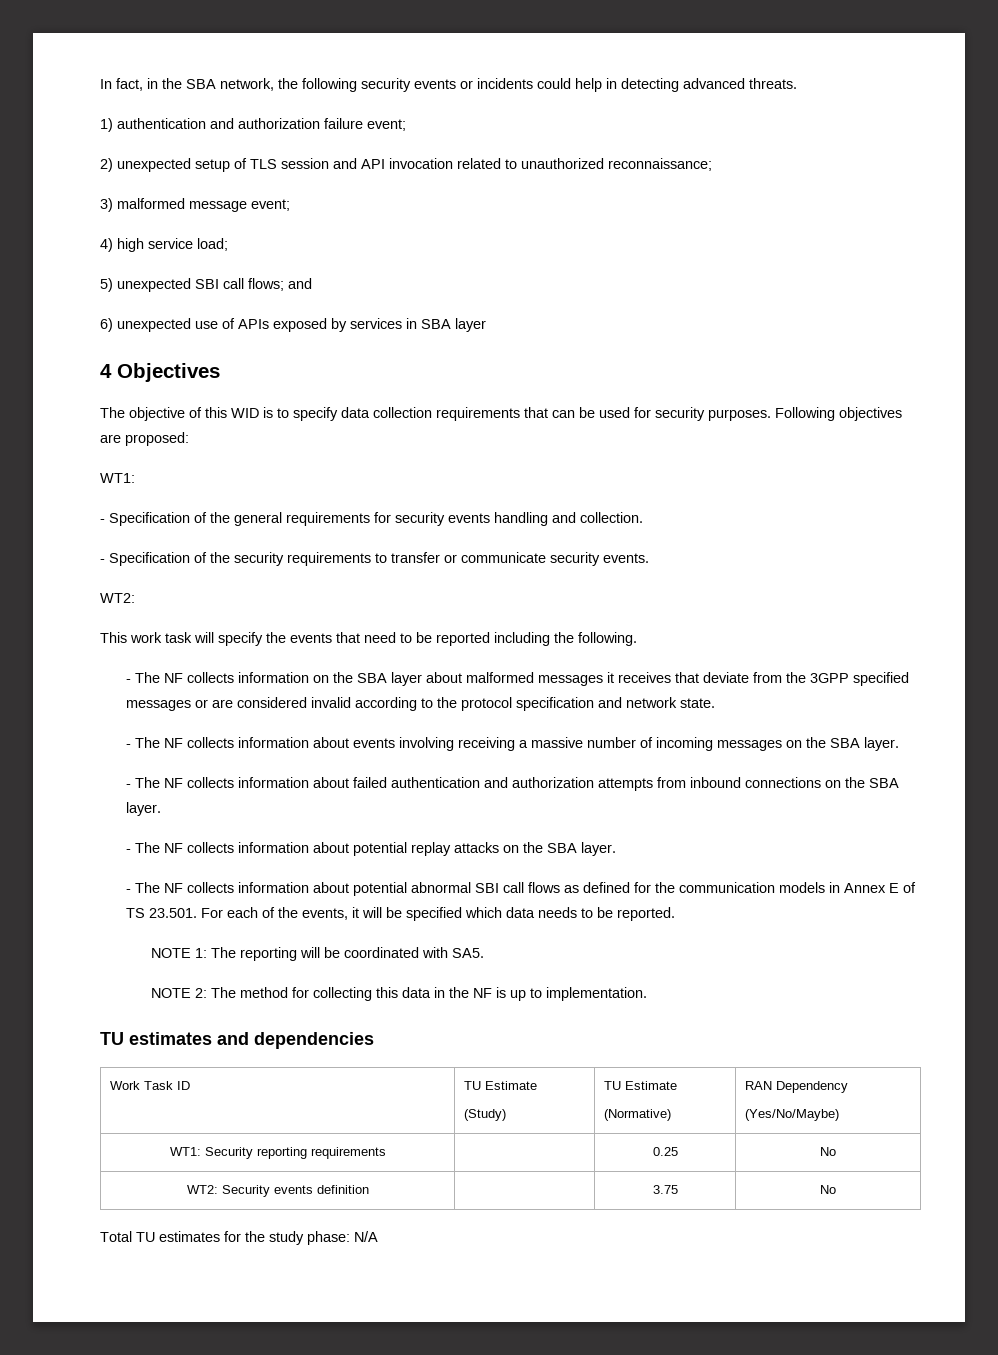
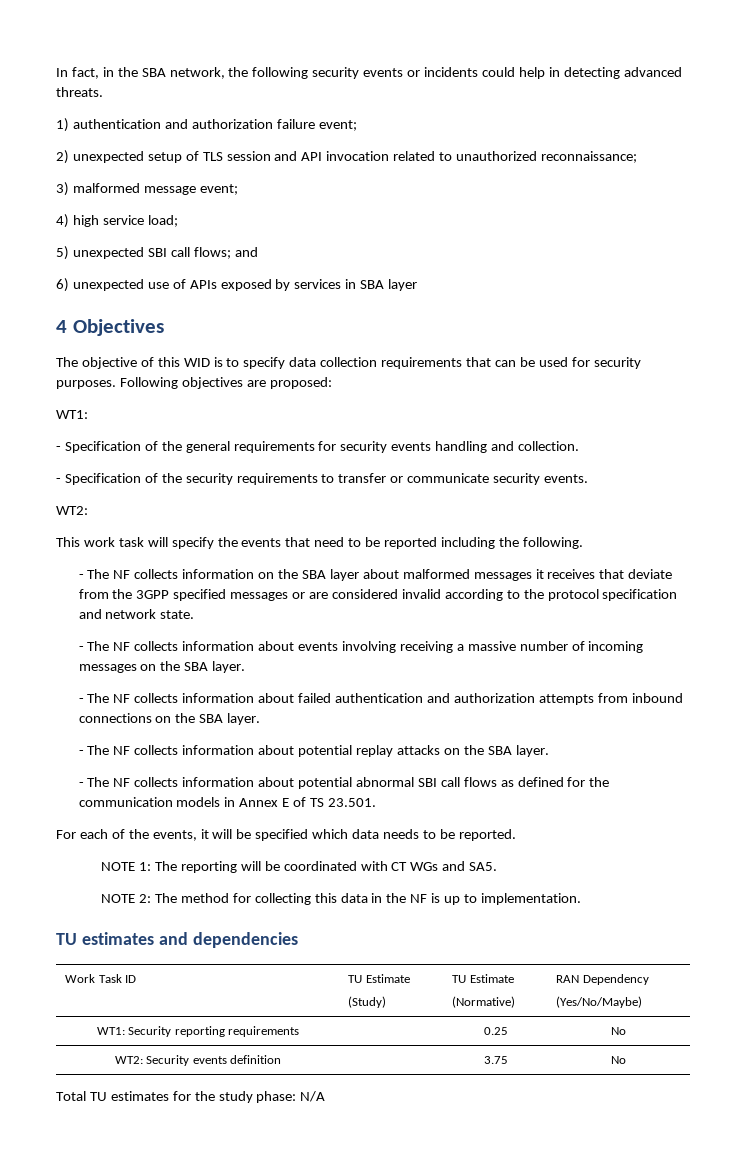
(197, 913) none -> (376, 802) //
(449, 952) none -> [391,861,466,871] CT WGs and

